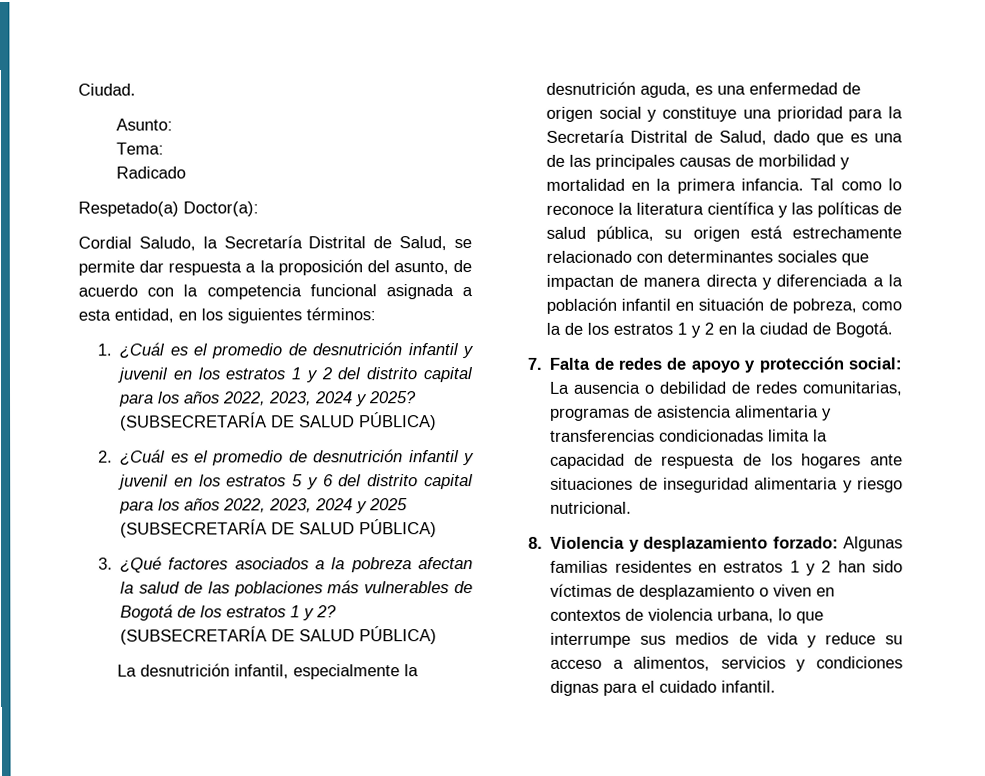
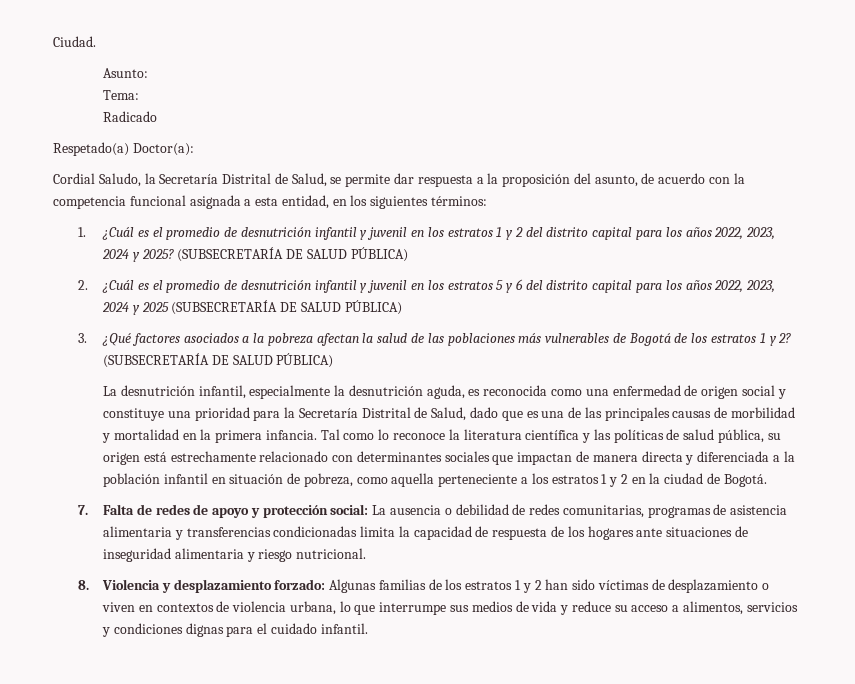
(713, 90) none -> [483,385,583,396] reconocida como
[545,322,583,335] la de -> [391,473,529,487] aquella perteneciente a
[614,560,717,573] residentes en -> [428,579,463,590] de los

